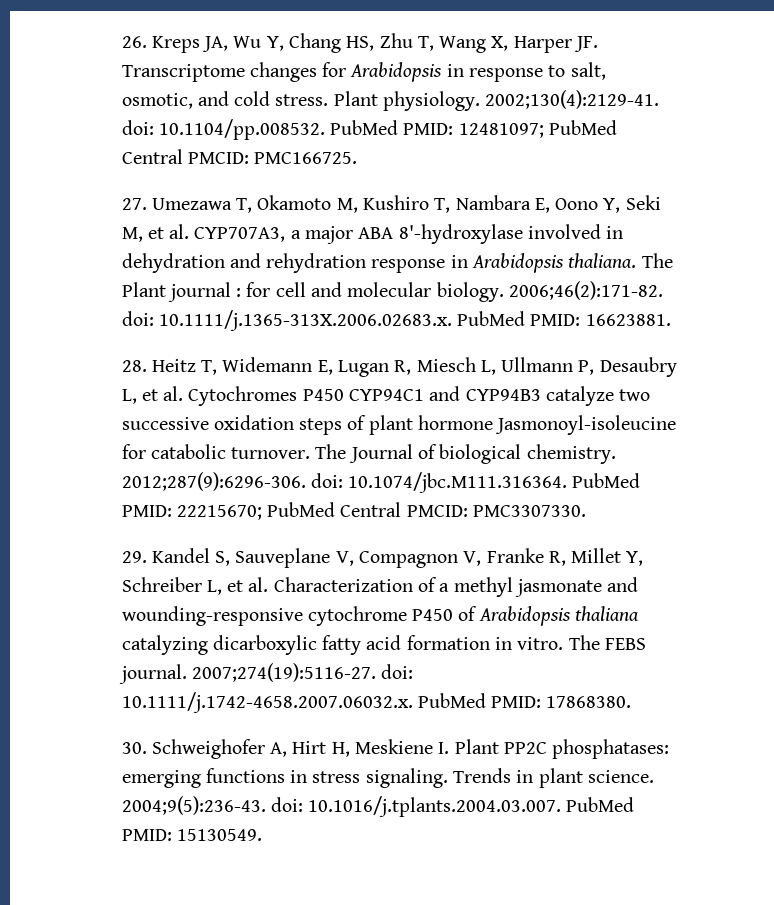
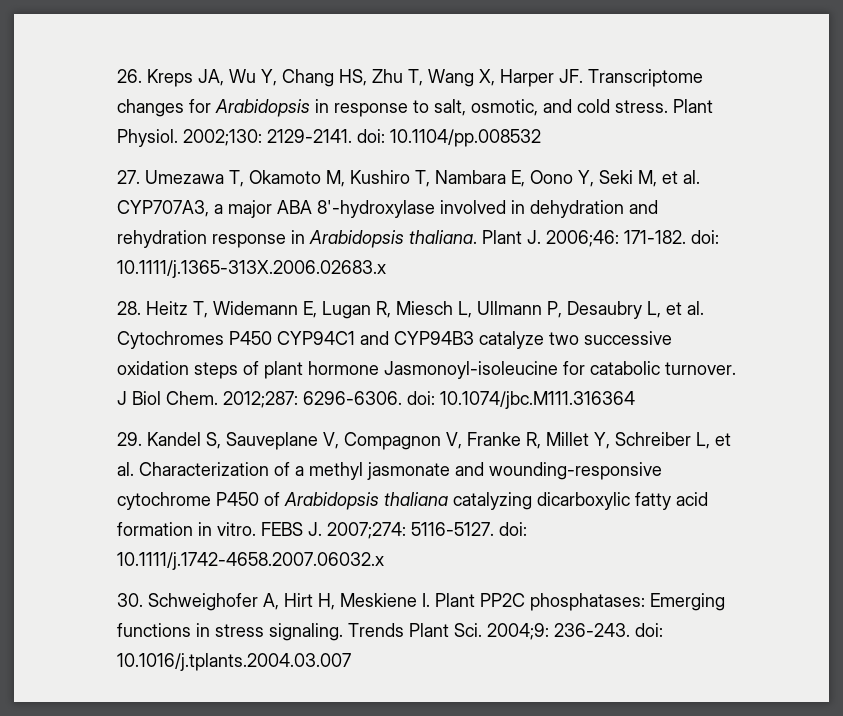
[383,90,660,111] [121,119,618,140] [121,149,358,164] physiology. 2002;130(4):2129-41. doi: 10.1104/pp.008532. PubMed PMID: 12481097; PubMed Central PMCID: PMC166725. -> [117,129,542,147] Physiol. 2002;130: 2129-2141. doi: 10.1104/pp.008532
[641,253,673,268] [121,281,663,302] [121,310,671,331] The Plant journal : for cell and molecular biology. 2006;46(2):171-82. doi: 10.1111/j.1365-313X.2006.02683.x. PubMed PMID: 16623881. -> [482,230,720,247] [117,260,387,278] Plant J. 2006;46: 171-182. doi: 10.1111/j.1365-313X.2006.02683.x
[315,444,616,464] [121,472,641,493] [121,502,587,520] The Journal of biological chemistry. 2012;287(9):6296-306. doi: 10.1074/jbc.M111.316364. PubMed PMID: 22215670; PubMed Central PMCID: PMC3307330. -> [117,391,636,409] J Biol Chem. 2012;287: 6296-6306. doi: 10.1074/jbc.M111.316364
[568,635,646,650] [118,663,414,684] [121,692,632,713] The FEBS journal. 2007;274(19):5116-27. doi: 10.1111/j.1742-4658.2007.06032.x. PubMed PMID: 17868380. -> [261,522,528,539] [117,552,385,570] FEBS J. 2007;274: 5116-5127. doi: 10.1111/j.1742-4658.2007.06032.x
[121,770,201,788] emerging -> [650,593,726,611] Emerging
[516,768,654,788] [121,796,635,817] [121,829,262,841] in plant science. 2004;9(5):236-43. doi: 10.1016/j.tplants.2004.03.007. PubMed PMID: 15130549. -> [409,623,664,640] [117,653,352,671] Plant Sci. 2004;9: 236-243. doi: 10.1016/j.tplants.2004.03.007

